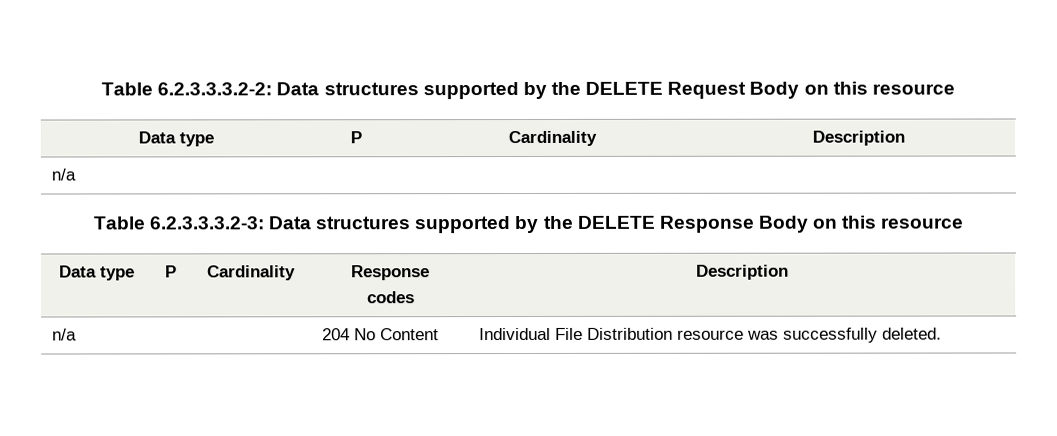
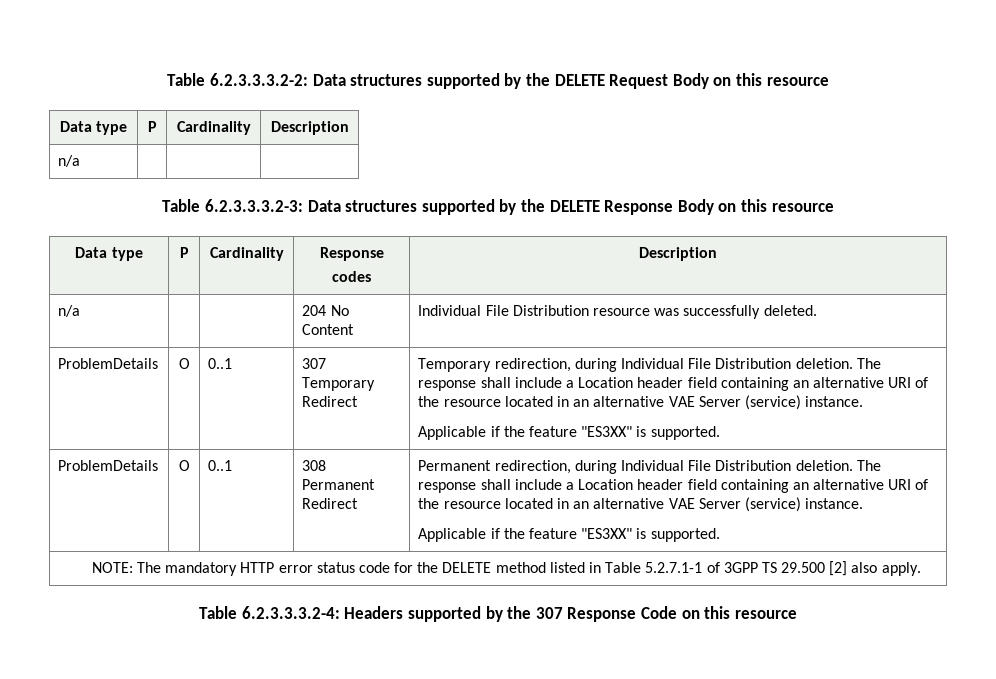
(942, 333) none -> [58,358,159,369] [178,358,190,369] [208,358,233,369] [302,358,327,369] [302,377,376,391] [302,396,359,407] [418,358,881,372] [418,377,929,391] [418,395,864,410] [418,426,720,440] [58,460,159,471] [178,460,190,471] [208,460,233,471] [302,460,327,471] [302,479,376,490] [302,498,359,509] [418,460,881,474] [418,479,929,493] [418,497,864,512] [418,528,720,542] [91,561,921,576] [199,606,797,622] // ProblemDetails | O | 0..1 | 307 Temporary Redirect | Temporary redirection, during Individual File Distribution deletion. The response shall include a Location header field containing an alternative URI of the resource located in an alternative VAE Server (service) instance. // Applicable if the feature "ES3XX" is supported. // ProblemDetails | O | 0..1 | 308 Permanent Redirect | Permanent redirection, during Individual File Distribution deletion. The response shall include a Location header field containing an alternative URI of the resource located in an alternative VAE Server (service) instance. // Applicable if the feature "ES3XX" is supported. // NOTE: The mandatory HTTP error status code for the DELETE method listed in Table 5.2.7.1-1 of 3GPP TS 29.500 [2] also apply. // Table 6.2.3.3.3.2-4: Headers supported by the 307 Response Code on this resource

